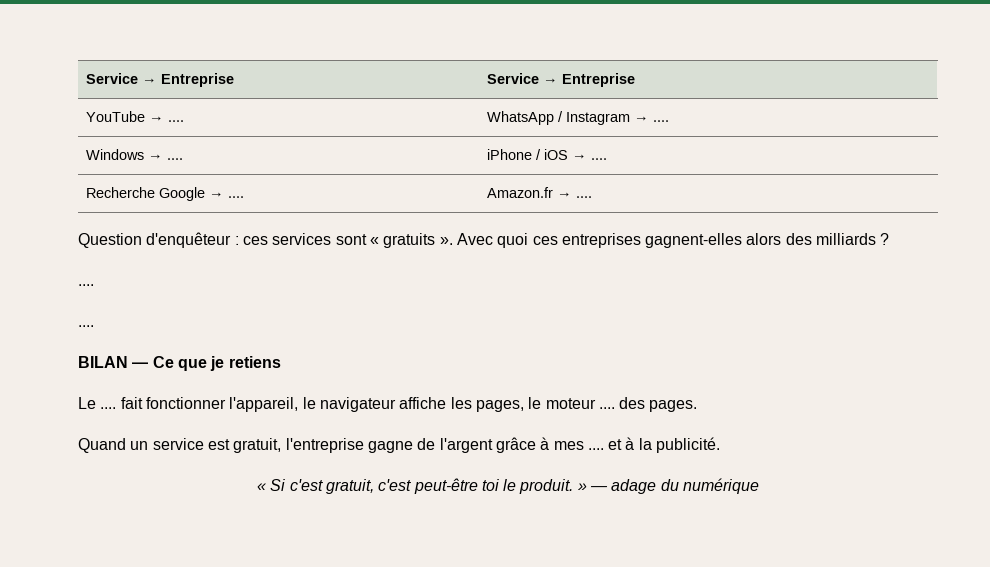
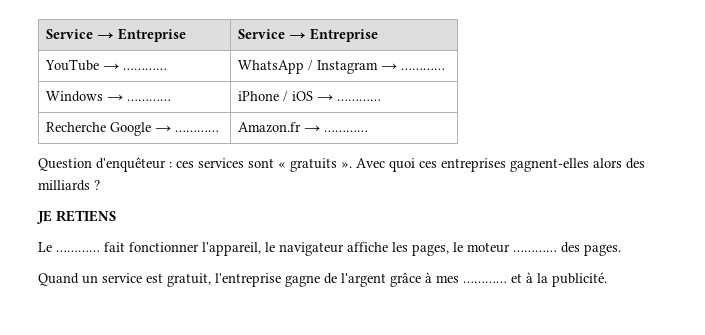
[167,120,184,122] .... -> [122,68,167,70] …………
[652,120,669,122] .... -> [400,68,445,70] …………
[166,158,183,160] .... -> [126,99,171,101] …………
[590,158,607,160] .... -> [336,99,381,101] …………
[227,196,244,198] .... -> [174,130,219,132] …………
[575,196,592,198] .... -> [323,130,368,132] …………
[78,284,94,286] [78,325,94,327] [78,356,281,371] .... // .... // BILAN — Ce que je retiens -> [36,210,116,224] JE RETIENS
[100,407,117,409] .... -> [56,250,100,252] …………
[598,407,615,409] .... -> [513,250,557,252] …………
[587,448,604,450] .... -> [463,281,507,283] …………
[256,478,760,494] // « Si c'est gratuit, c'est peut-être toi le produit. » — adage du numérique -> (607, 279) none

